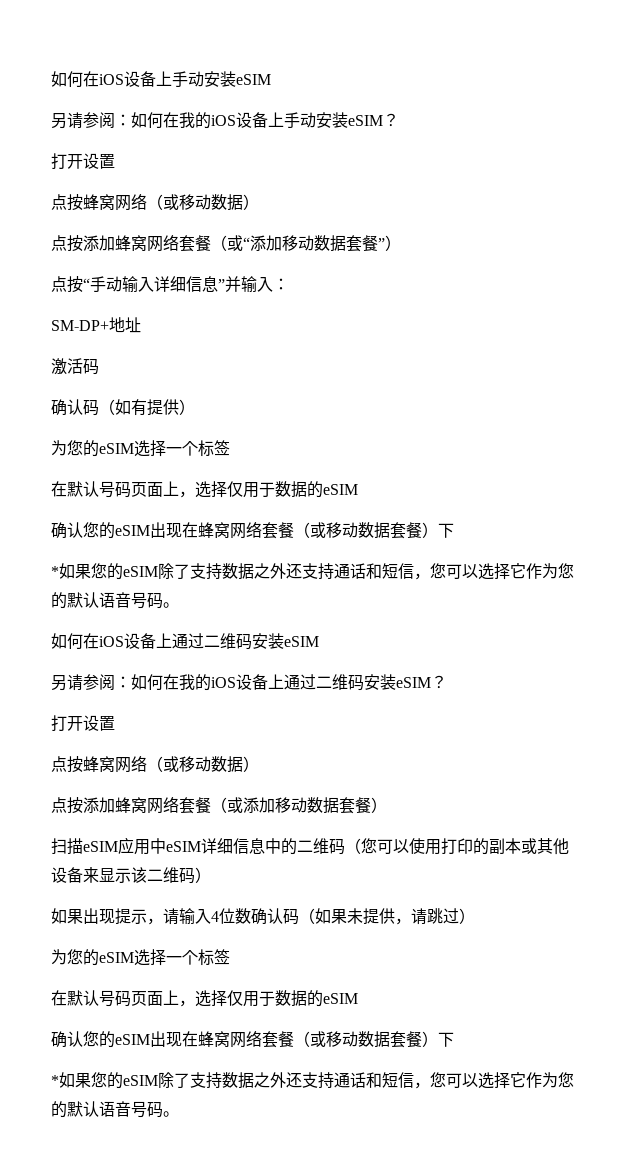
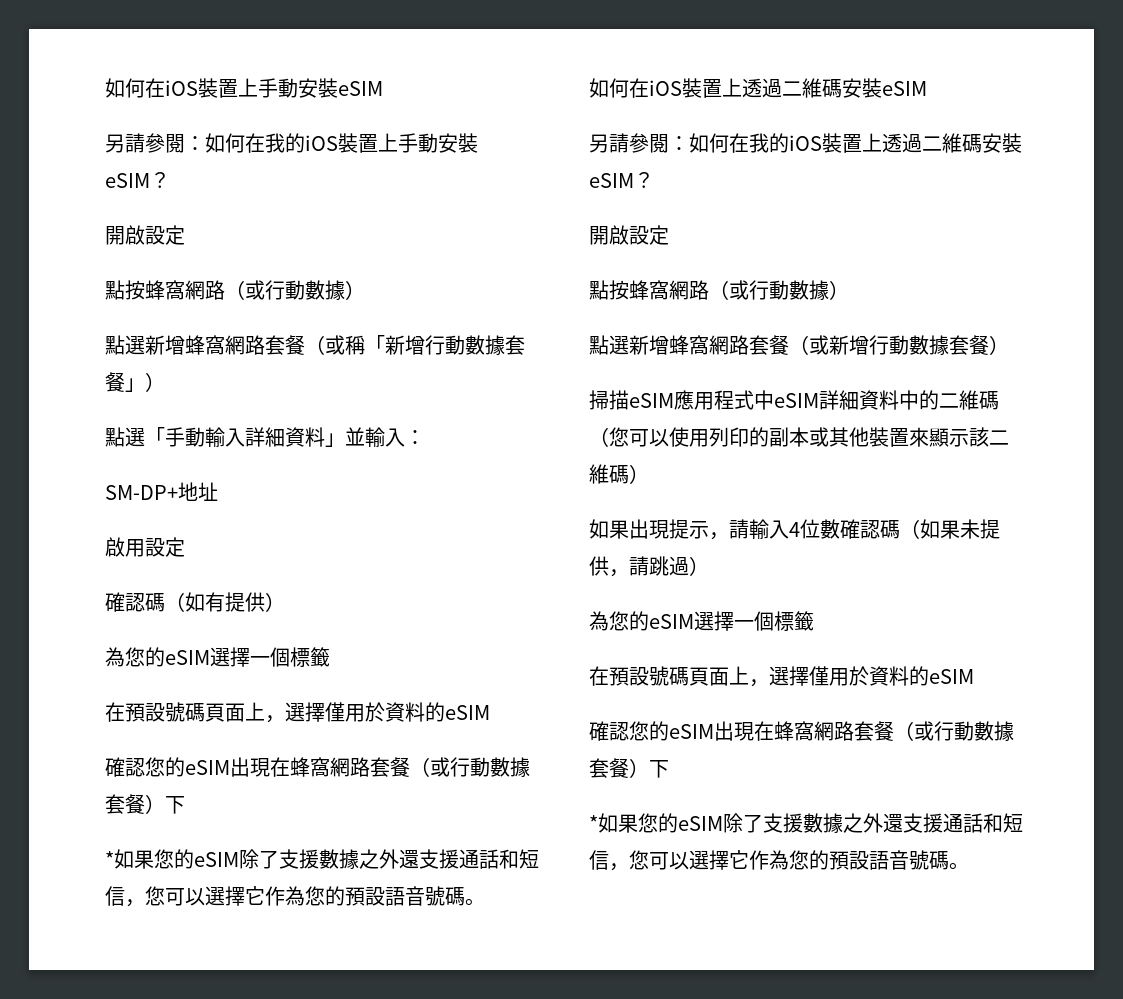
[51,71,271,88] [51,112,399,129] [51,153,115,169] [51,193,259,211] [51,234,401,252] [51,276,257,293] 如何在iOS设备上手动安装eSIM // 另请参阅：如何在我的iOS设备上手动安装eSIM？ // 打开设置 // 点按蜂窝网络（或移动数据） // 点按添加蜂窝网络套餐（或“添加移动数据套餐”） // 点按“手动输入详细信息”并输 -> [105,78,383,98] [105,133,478,153] [105,172,170,188] [105,225,185,245] [105,280,365,300] [105,335,525,355] [105,372,165,392] [105,427,385,448] 如何在iOS裝置上手動安裝eSIM // 另請參閱：如何在我的iOS裝置上手動安裝eSIM？ // 開啟設定 // 點按蜂窩網路（或行動數據） // 點選新增蜂窩網路套餐（或稱「新增行動數據套餐」） // 點選「手動輸入詳細資料」並輸
[51,358,99,375] [51,399,99,416] 激活码 // 确认码 -> [105,537,185,557] [105,592,165,612] 啟用設定 // 確認碼
[51,440,230,457] [51,481,358,498] [51,521,454,539] [51,563,574,580] [51,592,179,609] [51,633,319,650] [51,674,447,691] [51,715,115,731] [51,755,259,773] [51,796,387,814] [51,837,345,855] 为您的eSIM选择一个标签 // 在默认号码页面上，选择仅用于数据的eSIM // 确认您的eSIM出现在蜂窝网络套餐（或移动数据套餐）下 // *如果您的eSIM除了支持数据之外还支持通话和短信，您可以选择它作为您的默认语音号码。 // 如何在iOS设备上通过二维码安装eSIM // 另请参阅：如何在我的iOS设备上通过二维码安装eSIM？ // 打开设置 // 点按蜂窝网络（或移动数据） // 点按添加蜂窝网络套餐（或添加移动数据套餐） // 扫描eSIM应用中eSIM详细信息中的二维码 -> [105,647,330,667] [105,702,490,723] [105,757,530,777] [105,794,185,814] [105,849,539,869] [105,886,485,907] [589,78,927,98] [589,133,1022,153] [589,172,654,188] [589,225,669,245] [589,280,849,300] [589,335,1009,355] [589,390,999,410] 為您的eSIM選擇一個標籤 // 在預設號碼頁面上，選擇僅用於資料的eSIM // 確認您的eSIM出現在蜂窩網路套餐（或行動數據套餐）下 // *如果您的eSIM除了支援數據之外還支援通話和短信，您可以選擇它作為您的預設語音號碼。 // 如何在iOS裝置上透過二維碼安裝eSIM // 另請參閱：如何在我的iOS裝置上透過二維碼安裝eSIM？ // 開啟設定 // 點按蜂窩網路（或行動數據） // 點選新增蜂窩網路套餐（或新增行動數據套餐） // 掃描eSIM應用程式中eSIM詳細資料中的二維碼
[441,838,457,854] 打 -> [709,427,729,447] 列
[51,867,211,884] [51,908,299,925] 设备来显示该二维码） // 如果出现提示，请输入4位数确认码 -> [869,427,1009,447] [589,464,649,484] [589,519,900,540] 裝置來顯示該二維碼） // 如果出現提示，請輸入4位數確認碼
[411,908,475,925] [51,949,230,966] [51,990,358,1007] [51,1030,454,1048] [51,1072,574,1089] [51,1101,163,1118] 请跳过） // 为您的eSIM选择一个标签 // 在默认号码页面上，选择仅用于数据的eSIM // 确认您的eSIM出现在蜂窝网络套餐（或移动数据套餐）下 // *如果您的eSIM除了支持数据之外还支持通话和短信，您可以选择它作为您的默认语音号码 -> [629,556,709,576] [589,611,814,631] [589,666,974,687] [589,721,1014,741] [589,758,669,778] [589,813,1023,833] [589,850,949,871] 請跳過） // 為您的eSIM選擇一個標籤 // 在預設號碼頁面上，選擇僅用於資料的eSIM // 確認您的eSIM出現在蜂窩網路套餐（或行動數據套餐）下 // *如果您的eSIM除了支援數據之外還支援通話和短信，您可以選擇它作為您的預設語音號碼

